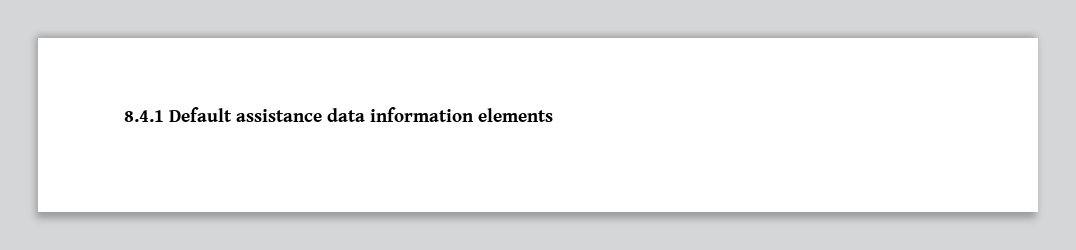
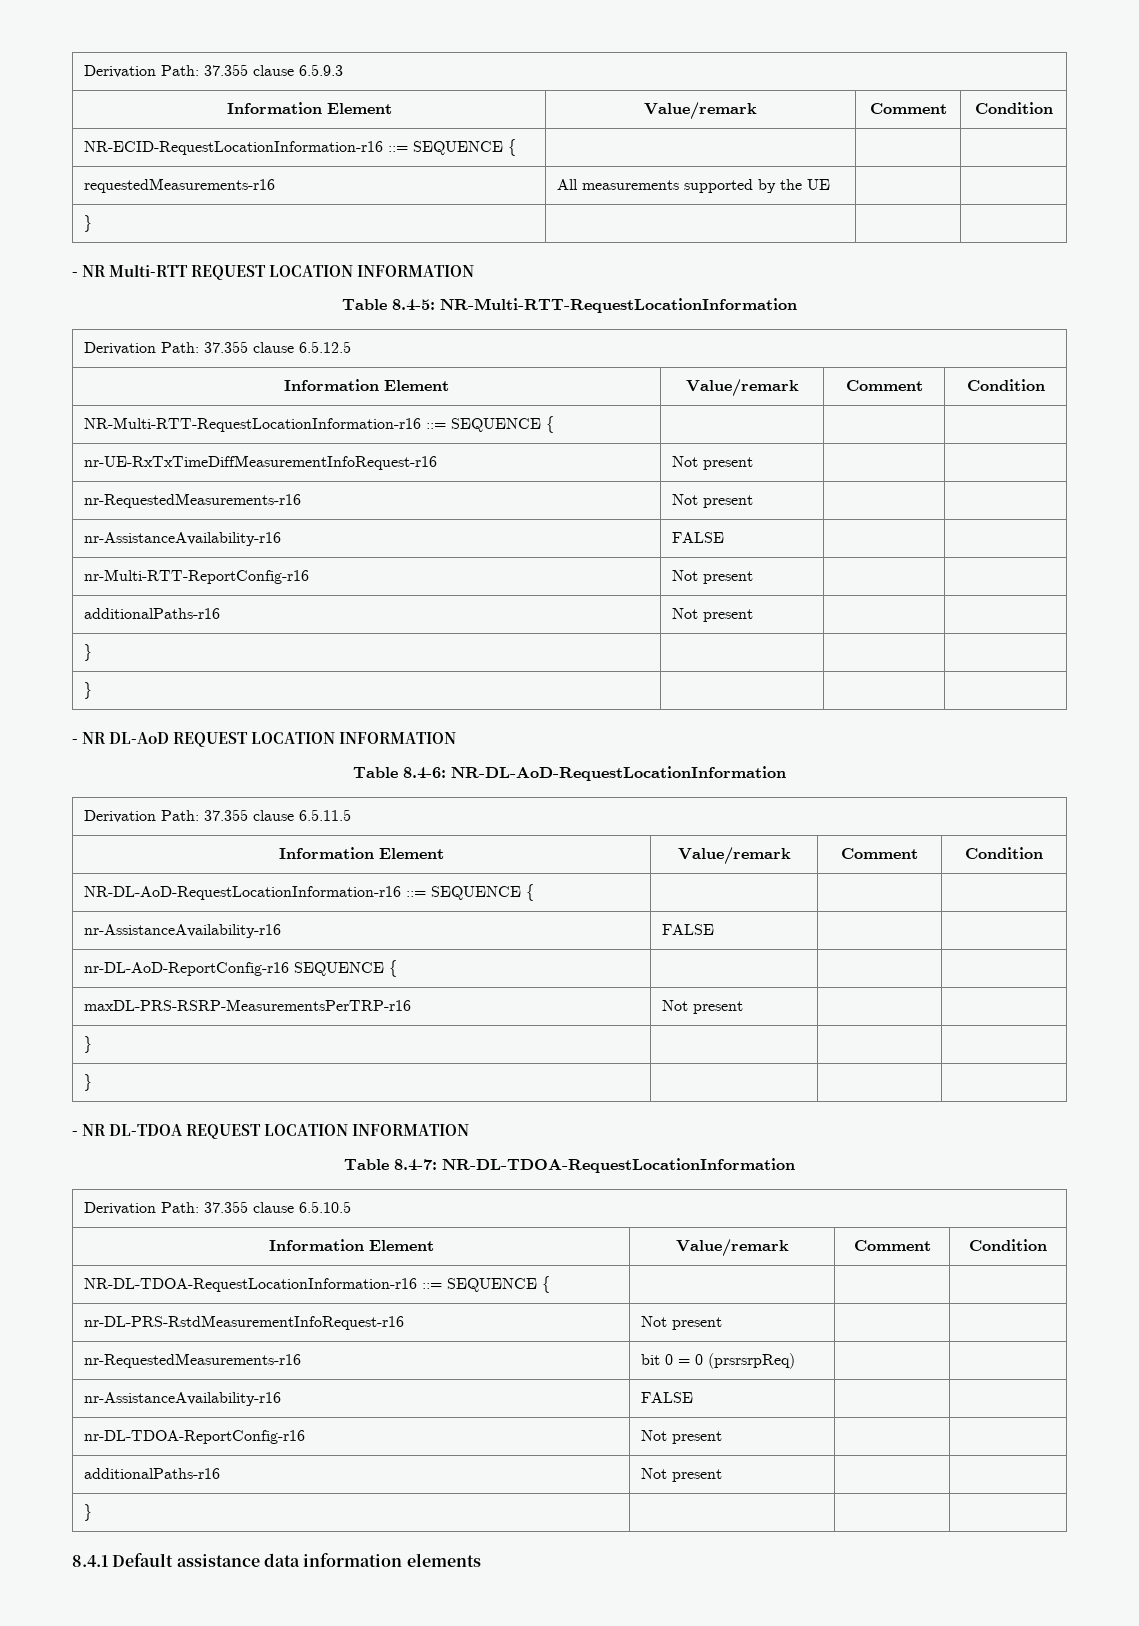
(124, 116) none -> [83,64,343,78] [226,102,392,114] [644,102,757,120] [869,103,947,114] [974,102,1053,114] [83,139,516,156] [83,178,275,193] [556,179,830,193] [83,215,92,232] [72,264,475,280] [342,298,797,313] [83,341,351,355] [284,379,449,391] [685,379,799,397] [845,380,923,391] [966,379,1045,391] [83,416,554,433] [83,455,437,470] [671,456,753,470] [83,493,301,508] [671,494,753,508] [83,532,281,546] [671,532,724,543] [83,569,309,584] [671,570,753,584] [83,608,220,619] [671,608,753,622] [83,644,92,661] [83,682,92,699] [72,732,457,747] [353,766,786,781] [83,809,351,823] [279,847,444,859] [677,847,791,865] [841,848,918,859] [965,847,1043,859] [83,884,534,901] [83,924,281,938] [661,924,714,935] [83,960,397,977] [83,999,411,1011] [661,1000,743,1014] [83,1036,92,1053] [83,1074,92,1091] [72,1124,470,1139] [344,1158,795,1173] [83,1201,351,1215] [268,1239,434,1251] [675,1239,789,1257] [853,1240,931,1251] [969,1239,1047,1251] [83,1276,550,1293] [83,1315,404,1330] [640,1316,722,1330] [83,1353,301,1368] [640,1353,795,1369] [83,1392,281,1406] [640,1392,693,1403] [83,1430,305,1444] [640,1430,722,1444] [83,1468,220,1479] [640,1468,722,1482] [83,1504,92,1521] Derivation Path: 37.355 clause 6.5.9.3 // Information Element | Value/remark | Comment | Condition // NR-ECID-RequestLocationInformation-r16 ::= SEQUENCE { | | | // requestedMeasurements-r16 | All measurements supported by the UE | | // } | | | // - NR Multi-RTT REQUEST LOCATION INFORMATION // Table 8.4-5: NR-Multi-RTT-RequestLocationInformation // Derivation Path: 37.355 clause 6.5.12.5 // Information Element | Value/remark | Comment | Condition // NR-Multi-RTT-RequestLocationInformation-r16 ::= SEQUENCE { | | | // nr-UE-RxTxTimeDiffMeasurementInfoRequest-r16 | Not present | | // nr-RequestedMeasurements-r16 | Not present | | // nr-AssistanceAvailability-r16 | FALSE | | // nr-Multi-RTT-ReportConfig-r16 | Not present | | // additionalPaths-r16 | Not present | | // } | | | // } | | | // - NR DL-AoD REQUEST LOCATION INFORMATION // Table 8.4-6: NR-DL-AoD-RequestLocationInformation // Derivation Path: 37.355 clause 6.5.11.5 // Information Element | Value/remark | Comment | Condition // NR-DL-AoD-RequestLocationInformation-r16 ::= SEQUENCE { | | | // nr-AssistanceAvailability-r16 | FALSE | | // nr-DL-AoD-ReportConfig-r16 SEQUENCE { | | | // maxDL-PRS-RSRP-MeasurementsPerTRP-r16 | Not present | | // } | | | // } | | | // - NR DL-TDOA REQUEST LOCATION INFORMATION // Table 8.4-7: NR-DL-TDOA-RequestLocationInformation // Derivation Path: 37.355 clause 6.5.10.5 // Information Element | Value/remark | Comment | Condition // NR-DL-TDOA-RequestLocationInformation-r16 ::= SEQUENCE { | | | // nr-DL-PRS-RstdMeasurementInfoRequest-r16 | Not present | | // nr-RequestedMeasurements-r16 | bit 0 = 0 (prsrsrpReq) | | // nr-AssistanceAvailability-r16 | FALSE | | // nr-DL-TDOA-ReportConfig-r16 | Not present | | // additionalPaths-r16 | Not present | | // } | | | //

